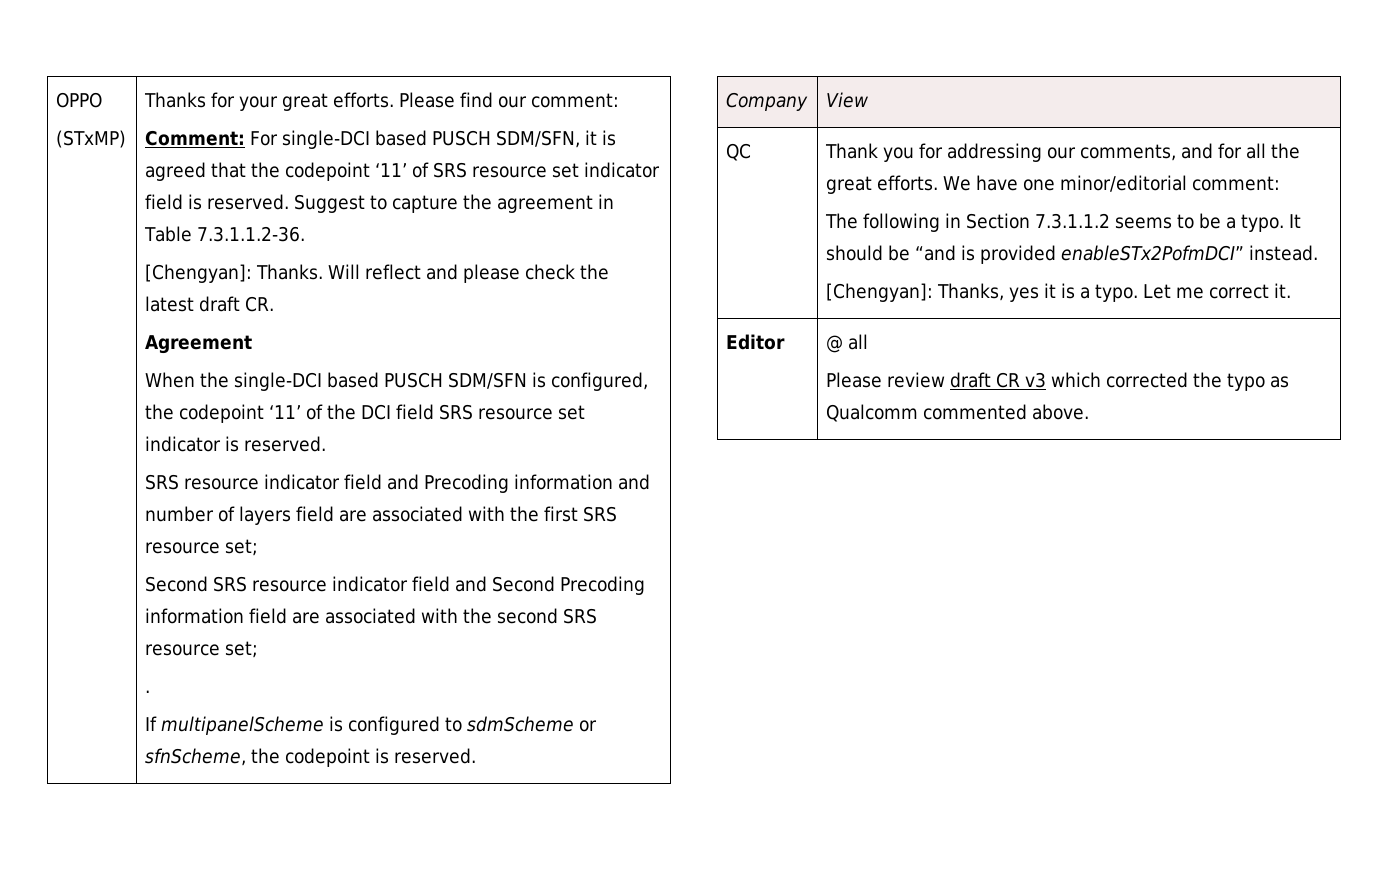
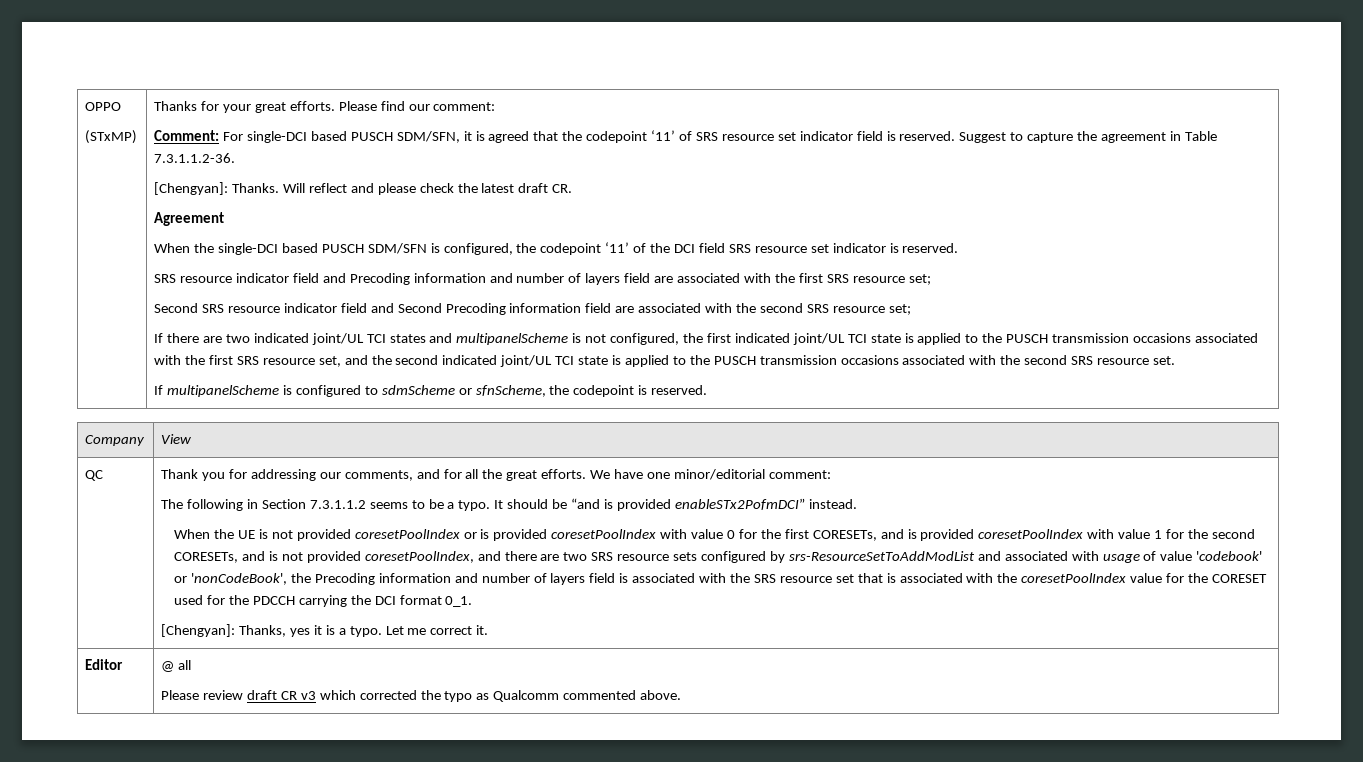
[145,690,151,693] . -> [154,333,1258,345] [154,355,1175,367] If there are two indicated joint/UL TCI states and multipanelScheme is not configured, the first indicated joint/UL TCI state is applied to the PUSCH transmission occasions associated with the first SRS resource set, and the second indicated joint/UL TCI state is applied to the PUSCH transmission occasions associated with the second SRS resource set.
(1319, 253) none -> [174,529,1255,541] [174,551,1263,563] [174,573,1267,585] [174,595,473,607] // When the UE is not provided coresetPoolIndex or is provided coresetPoolIndex with value 0 for the first CORESETs, and is provided coresetPoolIndex with value 1 for the second CORESETs, and is not provided coresetPoolIndex, and there are two SRS resource sets configured by srs-ResourceSetToAddModList and associated with usage of value 'codebook' or 'nonCodeBook', the Precoding information and number of layers field is associated with the SRS resource set that is associated with the coresetPoolIndex value for the CORESET used for the PDCCH carrying the DCI format 0_1.

